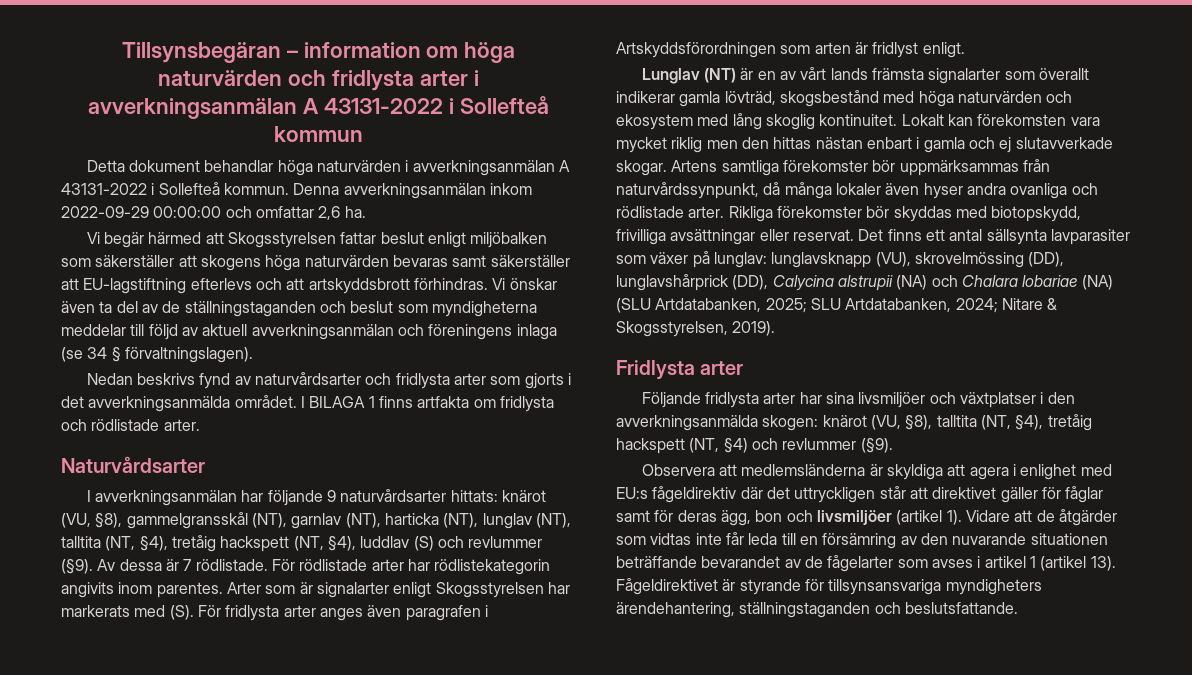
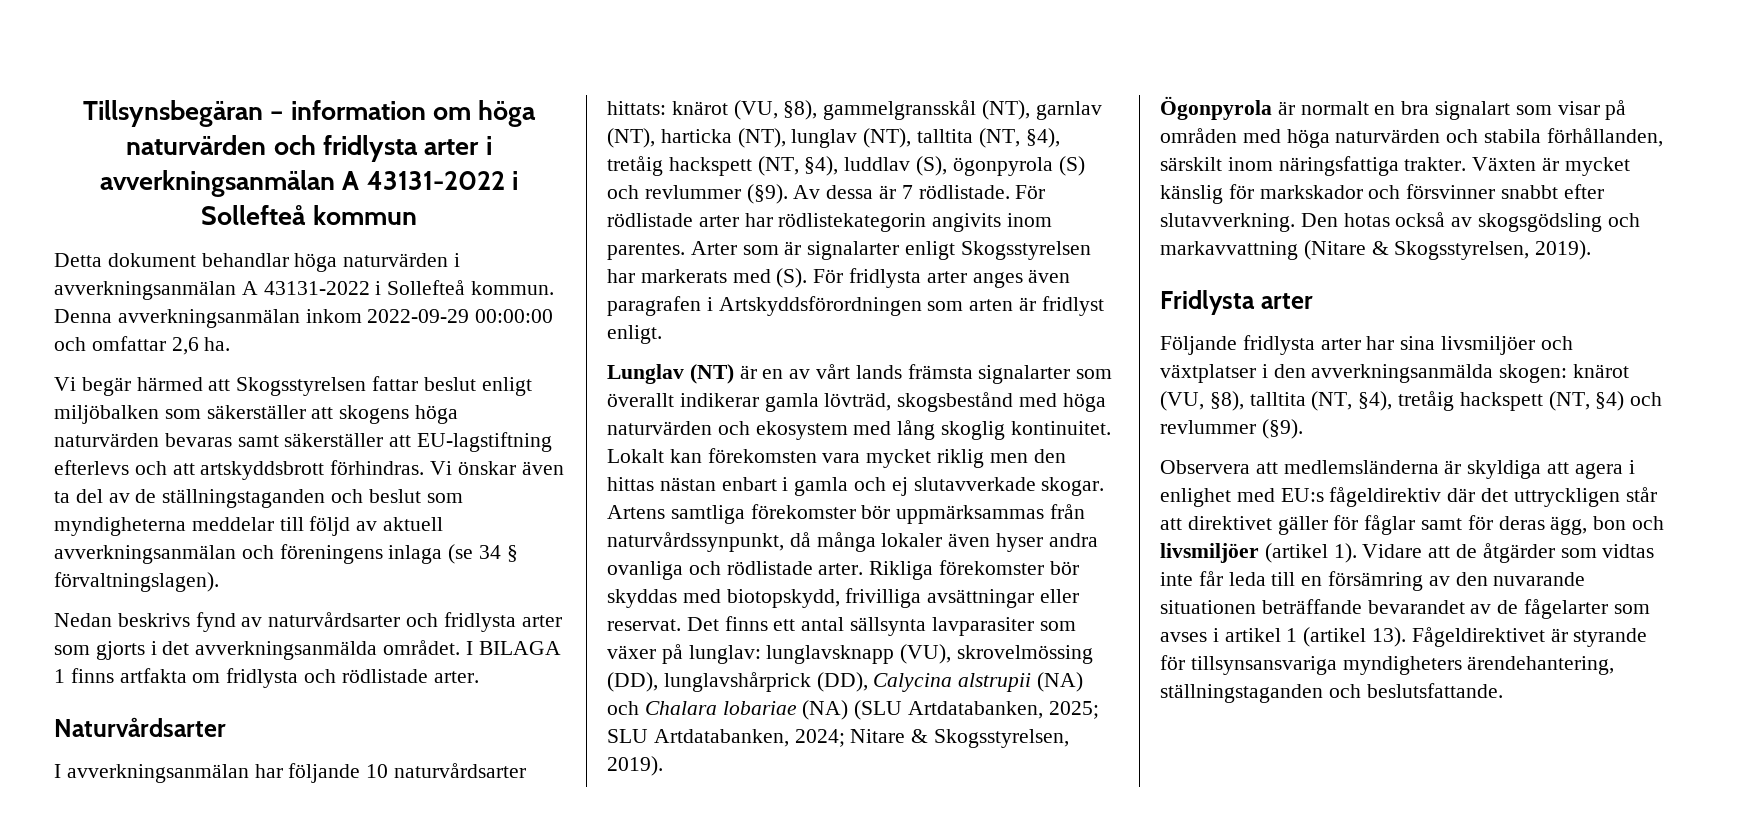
[327,490,337,502] 9 -> [366,764,389,778] 10
(410, 542) none -> [916,156,1053,176] (S), ögonpyrola
(776, 328) none -> [1160,96,1627,120] [1160,128,1663,148] [1160,156,1630,176] [1160,184,1604,204] [1160,212,1640,232] [1160,240,1592,260] // Ögonpyrola är normalt en bra signalart som visar på områden med höga naturvärden och stabila förhållanden, särskilt inom näringsfattiga trakter. Växten är mycket känslig för markskador och försvinner snabbt efter slutavverkning. Den hotas också av skogsgödsling och markavvattning (Nitare & Skogsstyrelsen, 2019).

